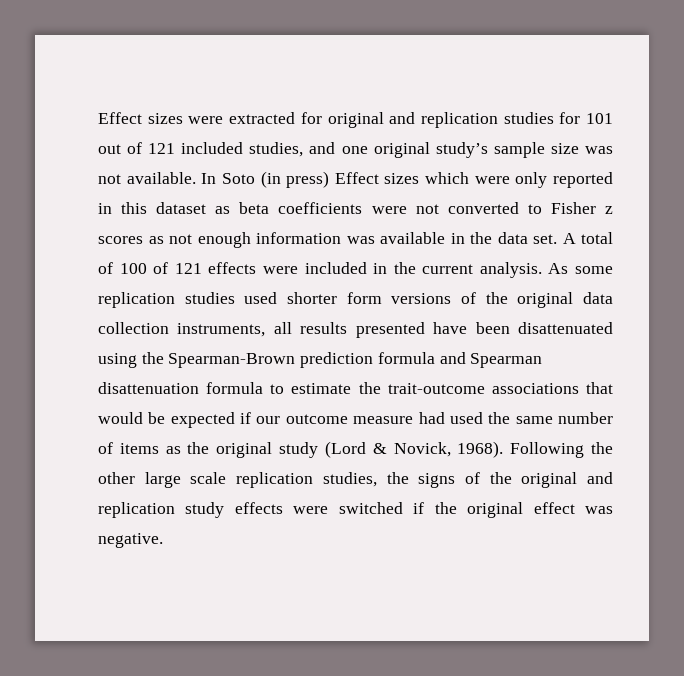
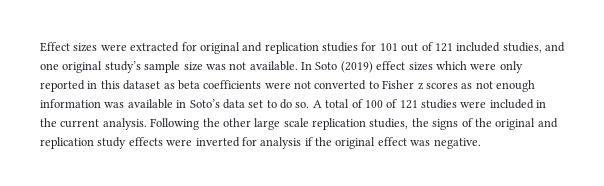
[260,171,379,188] (in press) Effect -> [340,61,406,73] (2019) effect
[470,232,557,244] the data set. -> [189,99,310,109] Soto’s data set to do so.
[208,262,257,274] effects -> [421,99,457,109] studies
[548,263,613,274] [98,292,613,308] [98,322,614,338] [98,352,543,368] [98,382,613,394] [98,412,614,428] [98,441,504,458] As some replication studies used shorter form versions of the original data collection instruments, all results presented have been disattenuated using the Spearman-Brown prediction formula and Spearman disattenuation formula to estimate the trait-outcome associations that would be expected if our outcome measure had used the same number of items as the original study (Lord & Novick, 1968). -> (147, 124) none
[338,502,403,514] switched -> [195,137,302,149] inverted for analysis

